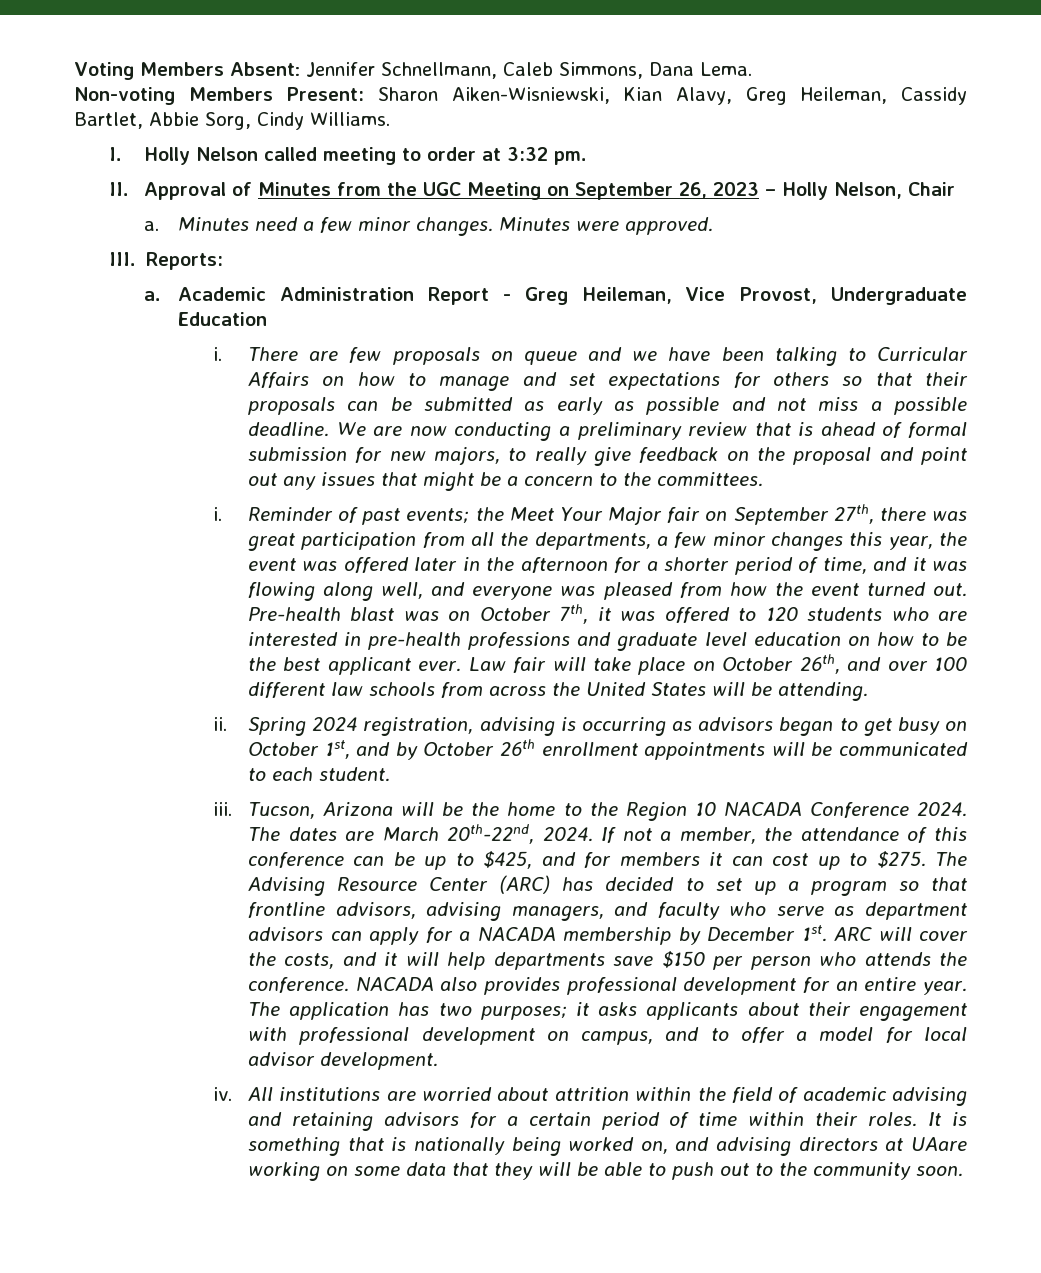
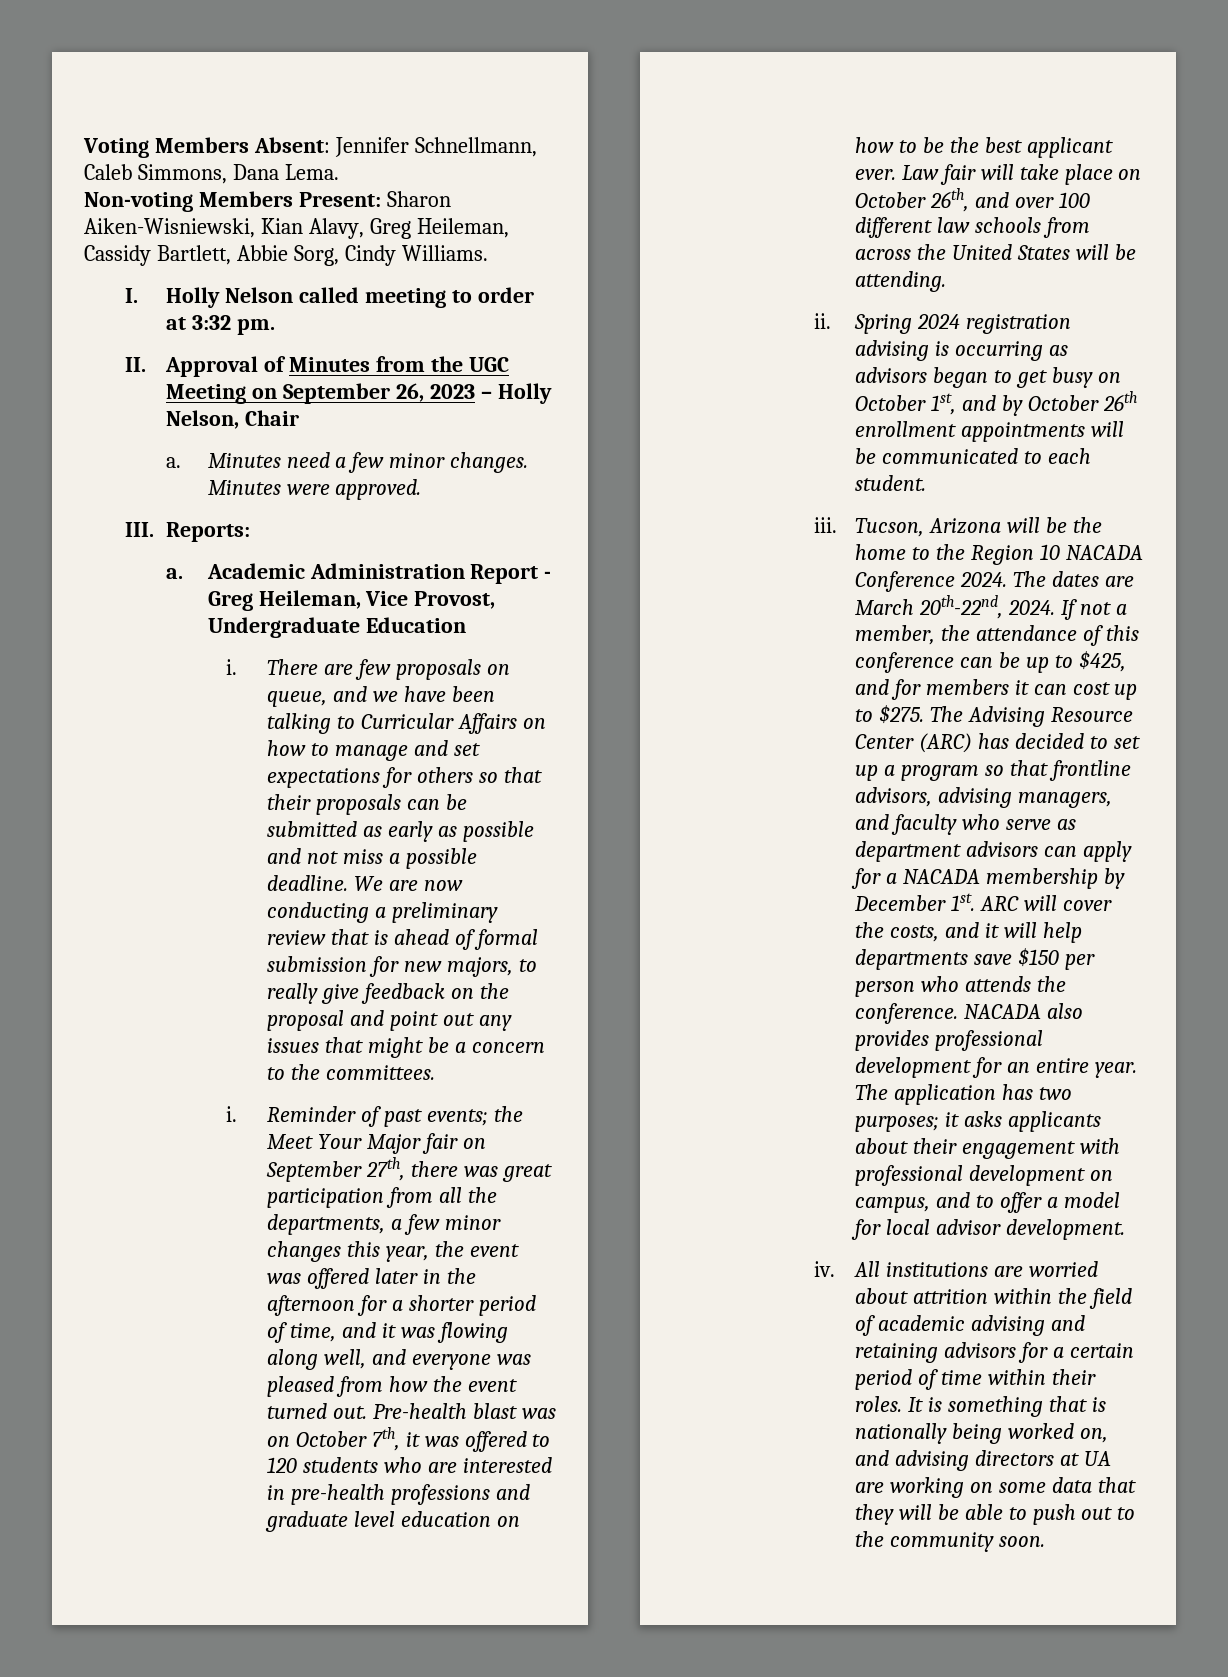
[74,112,143,129] Bartlet, -> [156,245,231,265] Bartlett,
[523,351,577,365] queue -> [266,691,327,707] queue,
[363,717,474,736] registration, -> [965,314,1071,334] registration
[911,1137,968,1151] UAare -> [1083,1451,1111,1466] [854,1482,884,1493] UA are

